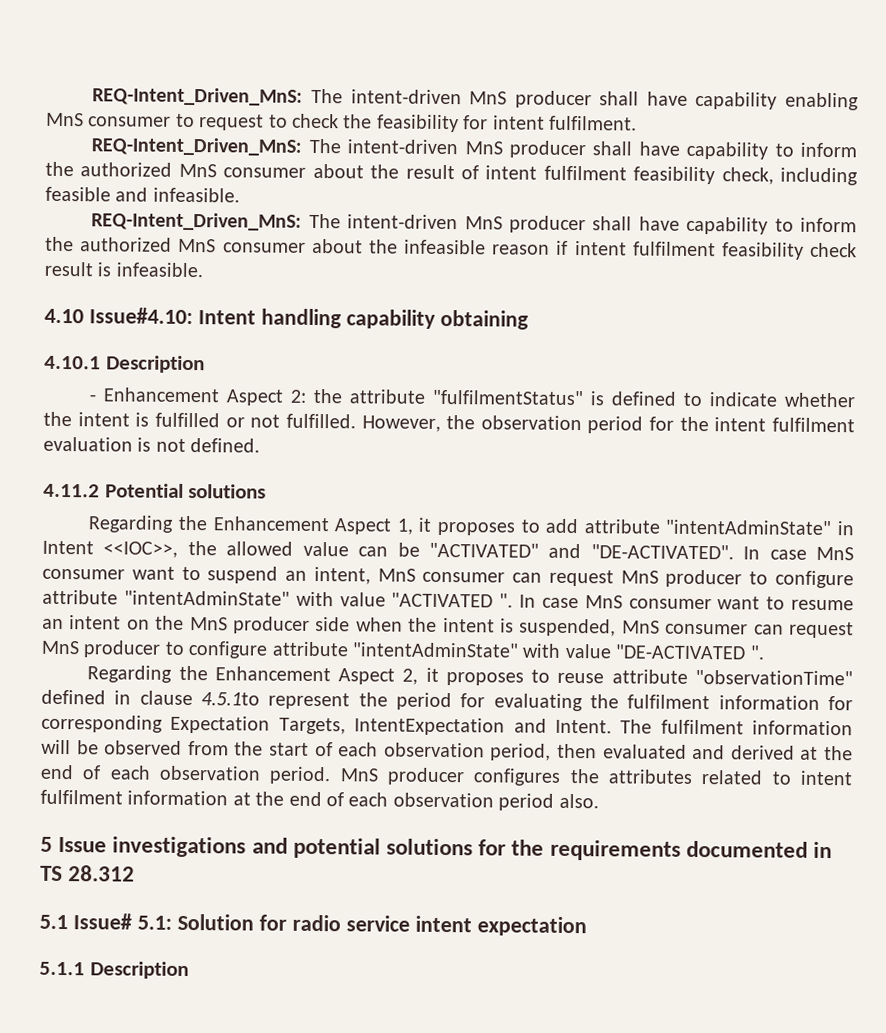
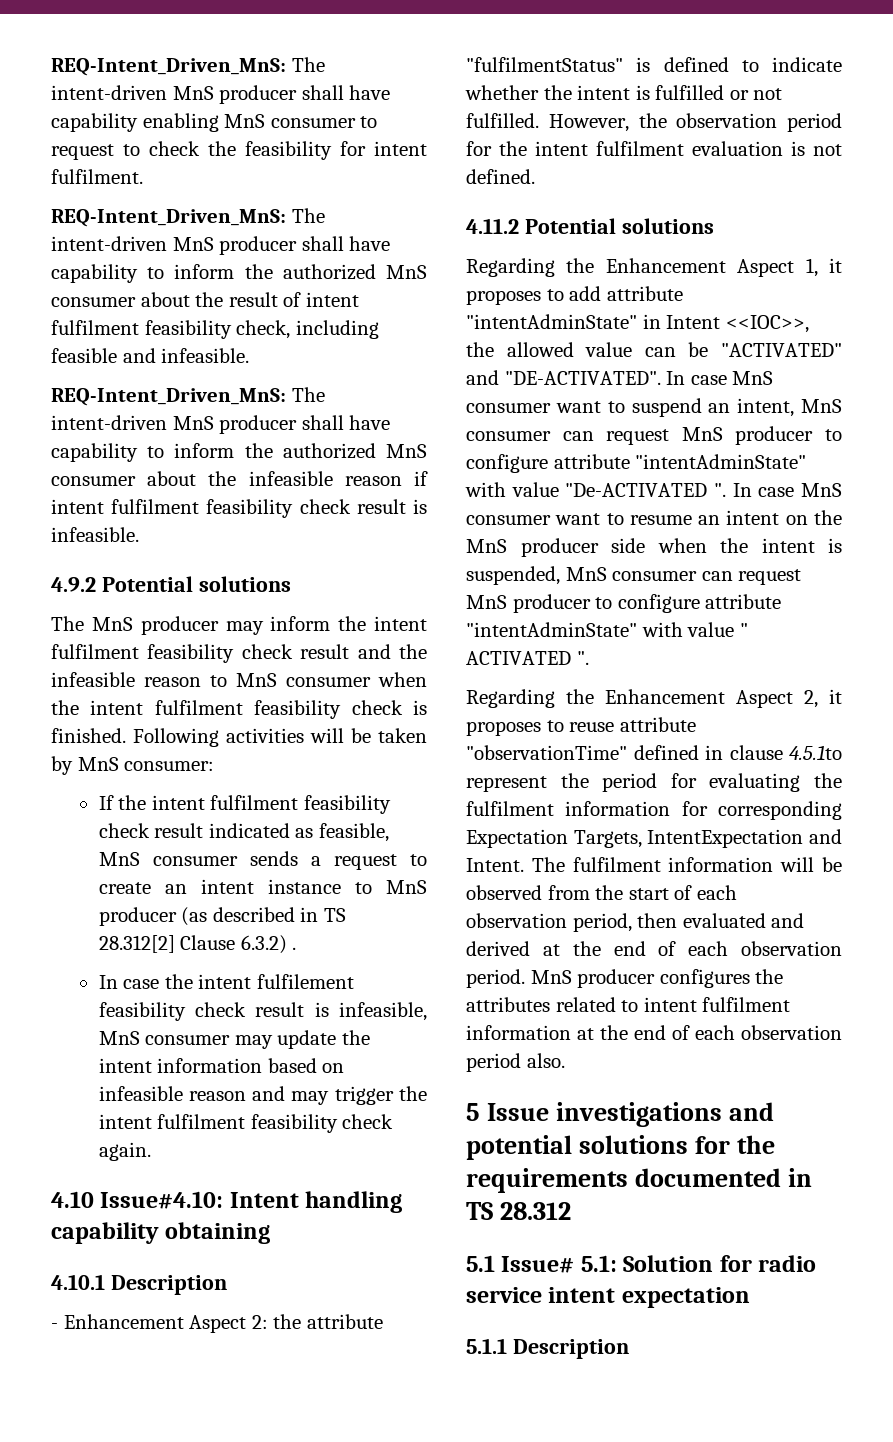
(203, 270) none -> [51,576,291,592] [51,616,427,635] [51,644,428,663] [51,672,427,687] [51,700,427,719] [51,728,427,747] [51,756,215,775] [98,795,391,814] [98,823,389,842] [98,851,428,870] [98,879,427,894] [98,907,346,926] [98,935,297,954] [98,974,354,989] [98,1002,428,1021] [98,1030,370,1049] [98,1058,345,1073] [98,1086,428,1105] [98,1114,394,1133] [98,1142,151,1161] // 4.9.2 Potential solutions // The MnS producer may inform the intent fulfilment feasibility check result and the infeasible reason to MnS consumer when the intent fulfilment feasibility check is finished. Following activities will be taken by MnS consumer: // If the intent fulfilment feasibility check result indicated as feasible, MnS consumer sends a request to create an intent instance to MnS producer (as described in TS 28.312[2] Clause 6.3.2) . // In case the intent fulfilement feasibility check result is infeasible, MnS consumer may update the intent information based on infeasible reason and may trigger the intent fulfilment feasibility check again.
[391,592,494,608] "ACTIVATED -> [565,483,708,497] "De-ACTIVATED
[615,644,746,660] "DE-ACTIVATED -> [739,623,748,637] [466,651,571,665] " ACTIVATED

